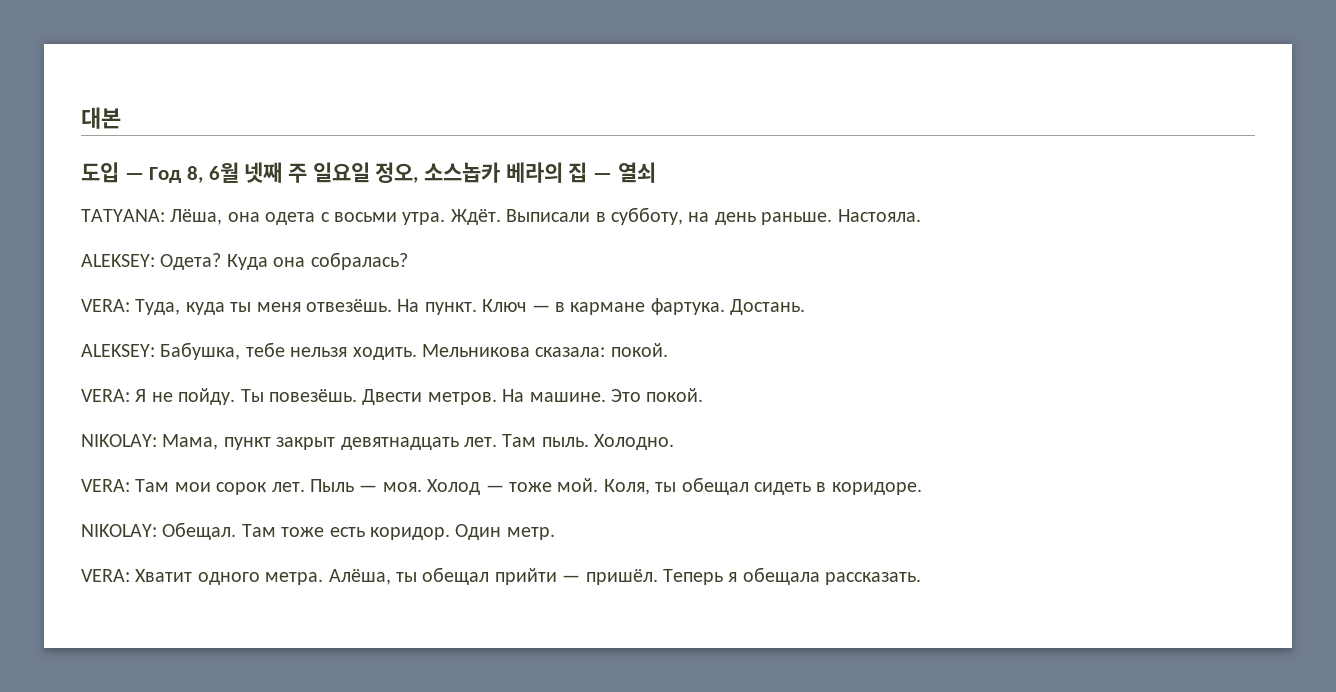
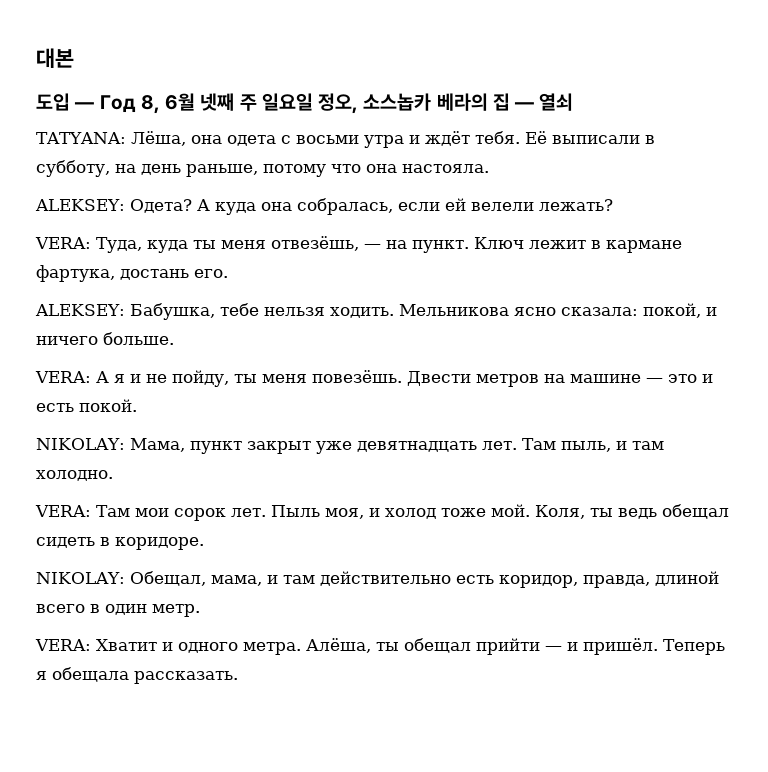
[402,207,921,225] [81,252,408,270] утра. Ждёт. Выписали в субботу, на день раньше. Настояла. // ALEKSEY: Одета? Куда она собралась? -> [363,131,655,148] [36,160,489,177] [35,198,613,215] утра и ждёт тебя. Её выписали в субботу, на день раньше, потому что она настояла. // ALEKSEY: Одета? А куда она собралась, если ей велели лежать?
[306,299,420,312] отвезёшь. На -> [271,236,407,251] отвезёшь, — на
[531,305,550,312] — -> [529,240,586,249] лежит
[650,298,806,315] фартука. Достань. -> [36,265,228,282] фартука, достань его.
[535,343,668,357] [81,388,641,405] сказала: покой. // VERA: Я не пойду. Ты повезёшь. Двести метров. На машине. Это -> [513,303,717,318] [36,332,174,345] [35,370,713,387] [36,403,74,412] ясно сказала: покой, и ничего больше. // VERA: А я и не пойду, ты меня повезёшь. Двести метров на машине — это и есть
(336, 443) none -> [315,441,352,454] уже
[541,434,675,450] пыль. Холодно. -> [560,441,664,452] [36,470,113,481] пыль, и там холодно.
[359,479,504,495] — моя. Холод — -> [325,508,436,519] моя, и холод
(677, 487) none -> [618,508,657,519] ведь
[162,522,502,540] Обещал. Там тоже есть коридор. Один -> [129,571,719,588] [36,604,147,615] Обещал, мама, и там действительно есть коридор, правда, длиной всего в один
(193, 575) none -> [162,642,173,651] и
(581, 578) none -> [567,642,578,651] и

